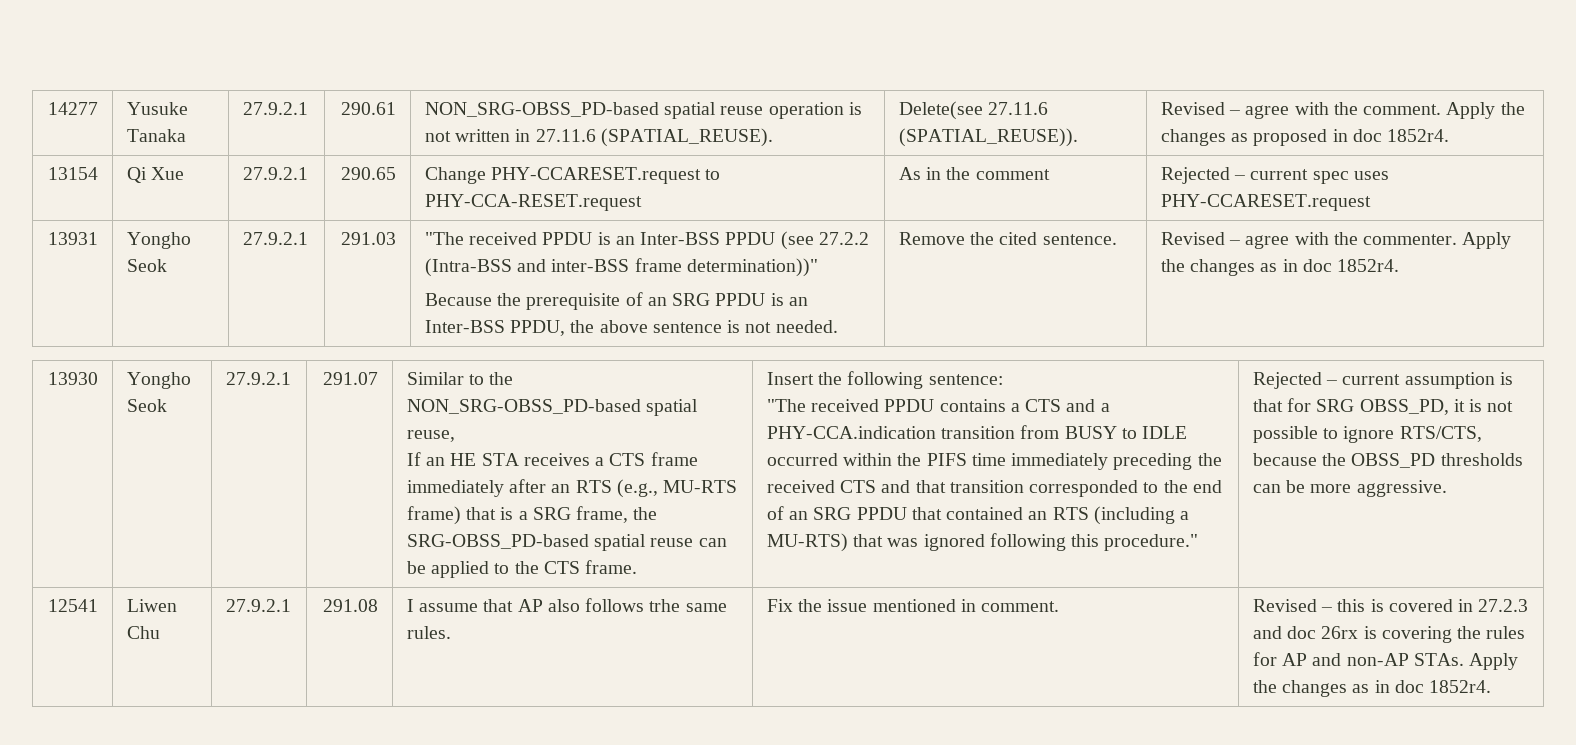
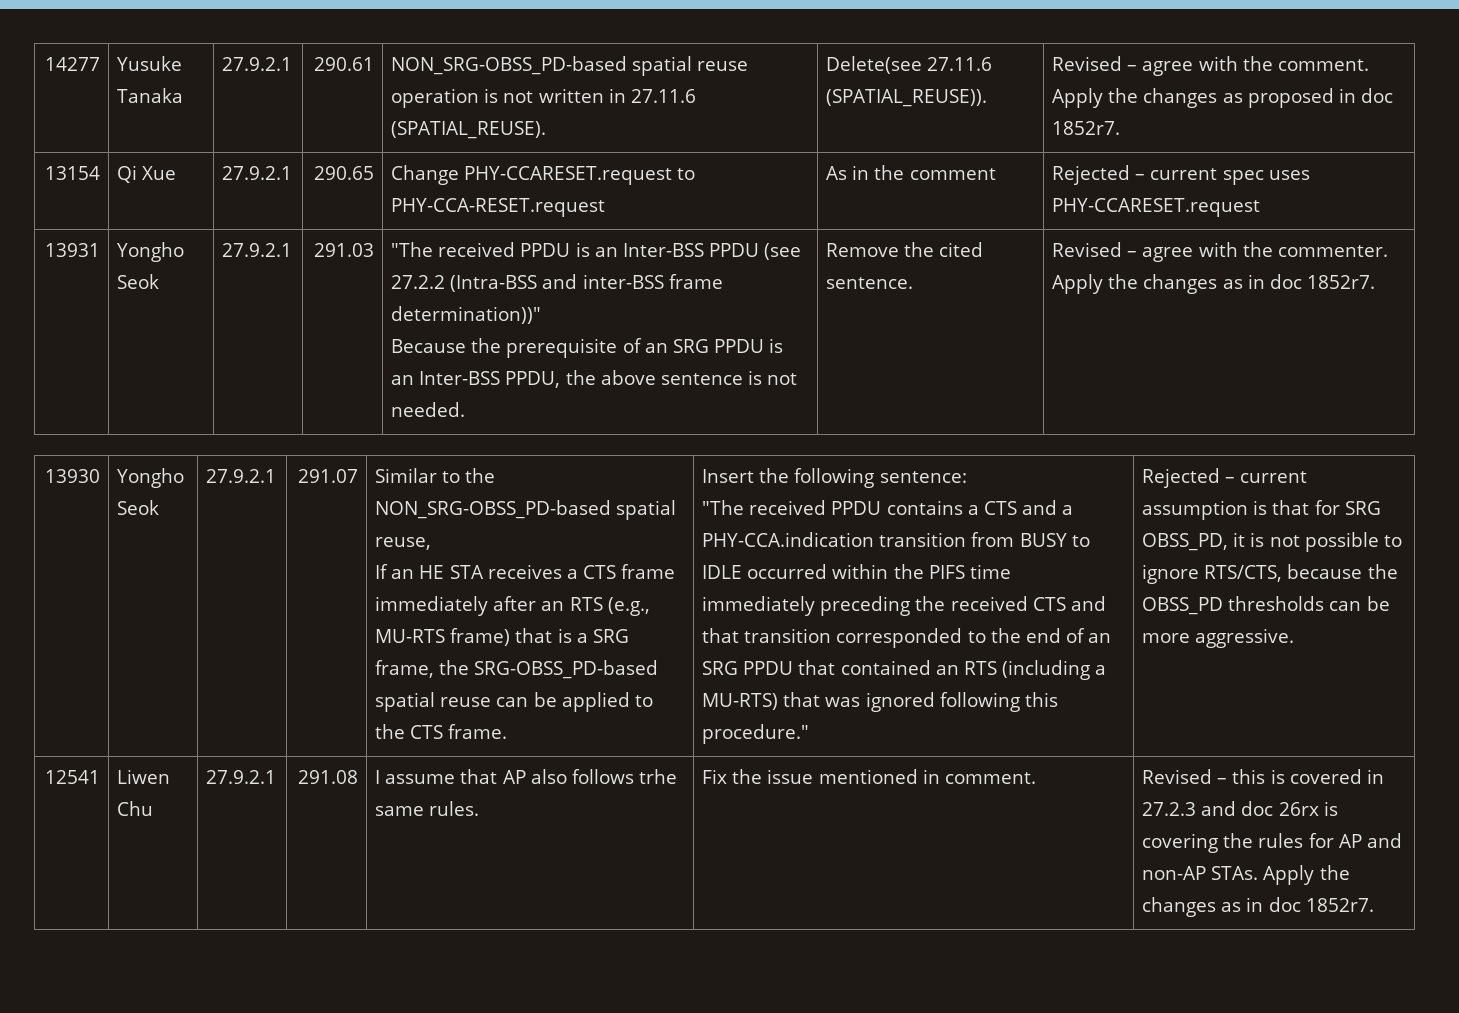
[1387,129,1450,142] 1852r4. -> [1052,121,1121,135] 1852r7.
[1337,259,1400,272] 1852r4. -> [1306,275,1375,289] 1852r7.
[1429,680,1492,693] 1852r4. -> [1305,898,1374,912] 1852r7.

